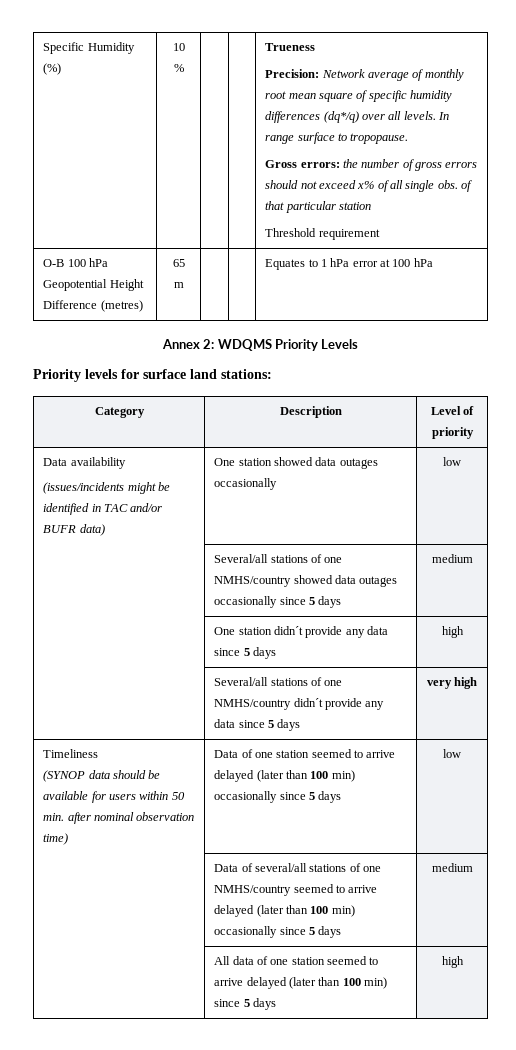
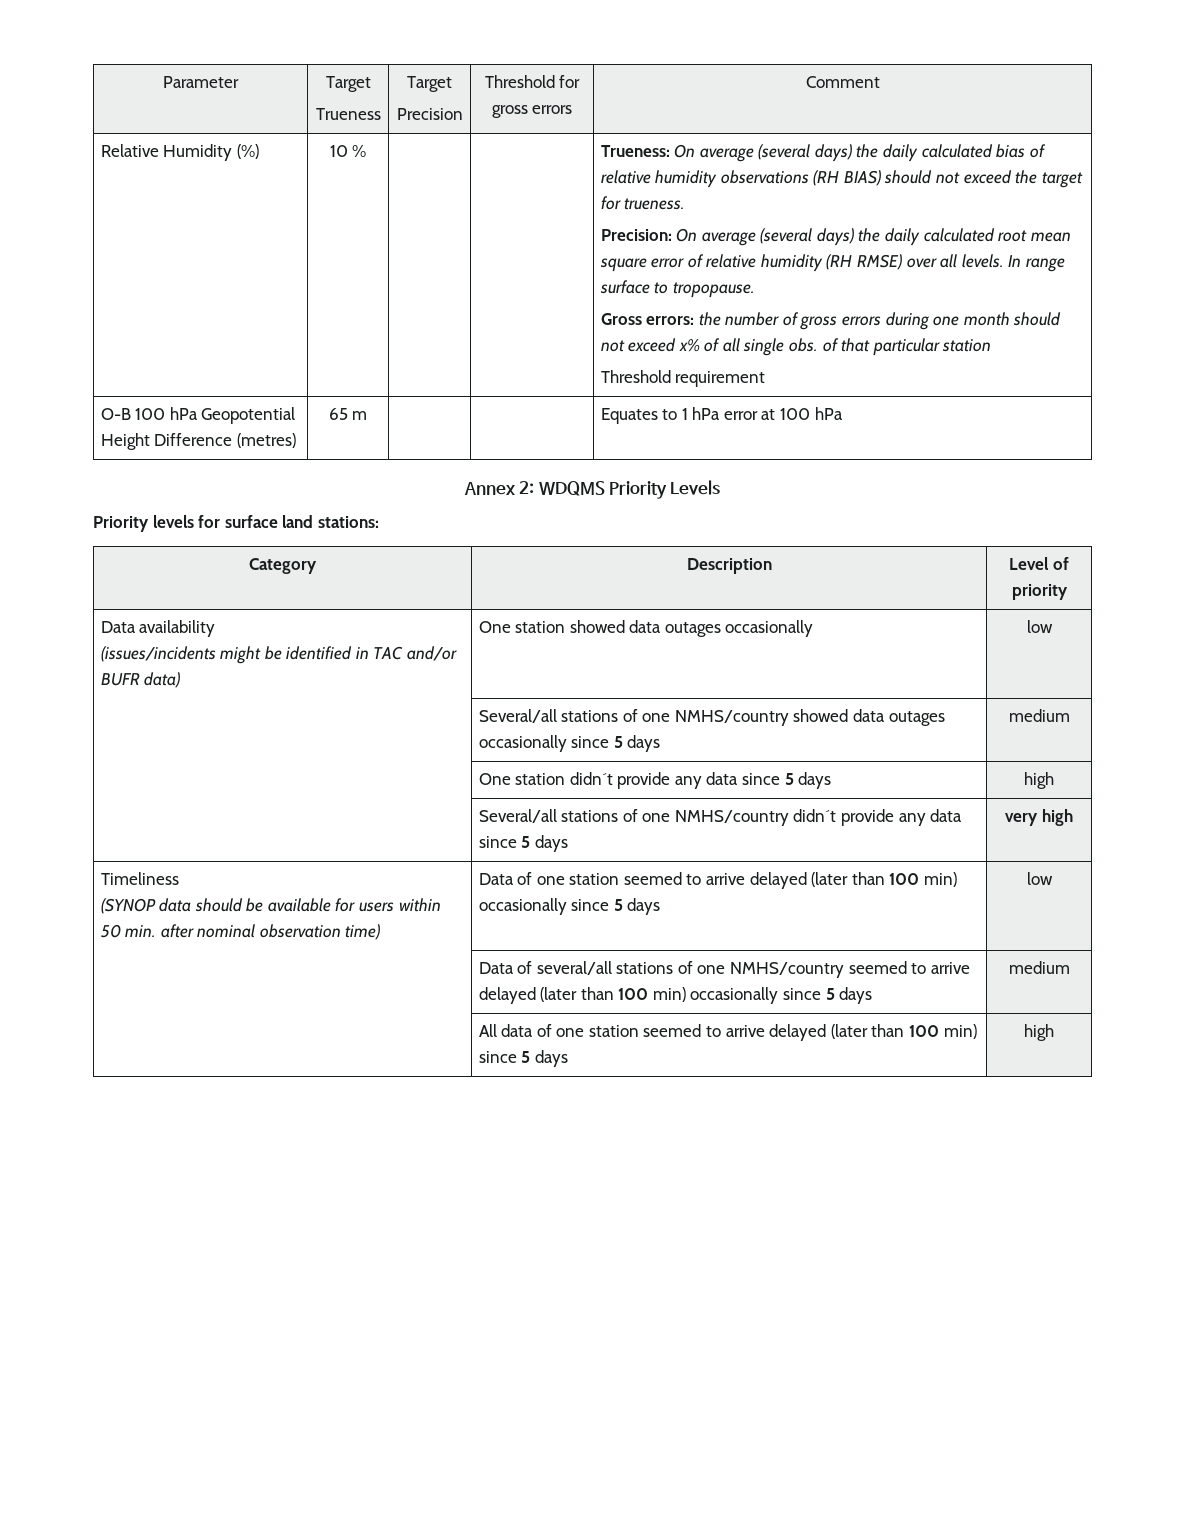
[43,42,135,54] [43,63,62,75] [172,43,185,51] [173,64,184,72] [265,43,316,51] [265,69,464,81] [265,90,453,102] [265,111,359,123] Specific Humidity (%) | 10 % | | | Trueness // Precision: Network average of monthly root mean square of specific humidity differences (dq*/q) -> [163,76,239,88] [325,76,371,92] [315,108,381,120] [407,76,453,92] [396,108,463,120] [484,75,581,88] [491,105,573,118] [805,76,880,88] [100,144,259,161] [329,145,367,157] [600,144,1046,162] [600,170,1083,188] [600,196,686,210] [600,228,1071,246] [599,254,903,272] Parameter | Target // Trueness | Target // Precision | Threshold for gross errors | Comment // Relative Humidity (%) | 10 % | | | Trueness: On average (several days) the daily calculated bias of relative humidity observations (RH BIAS) should not exceed the target for trueness. // Precision: On average (several days) the daily calculated root mean square error of relative humidity (RH RMSE)
(478, 165) none -> [885,312,1010,330] during one month

